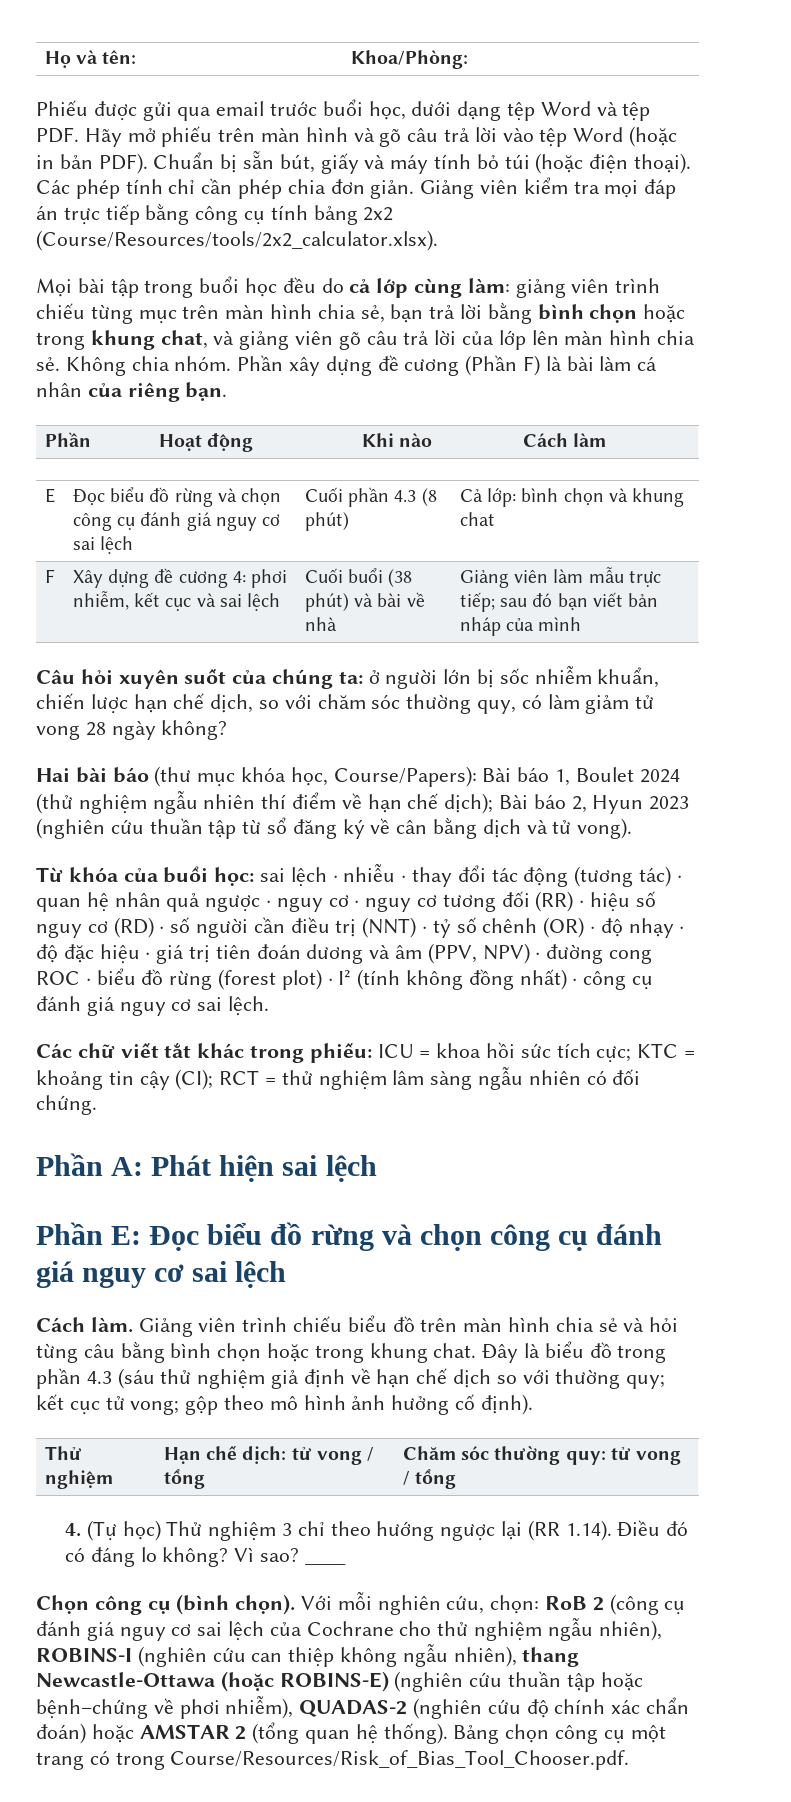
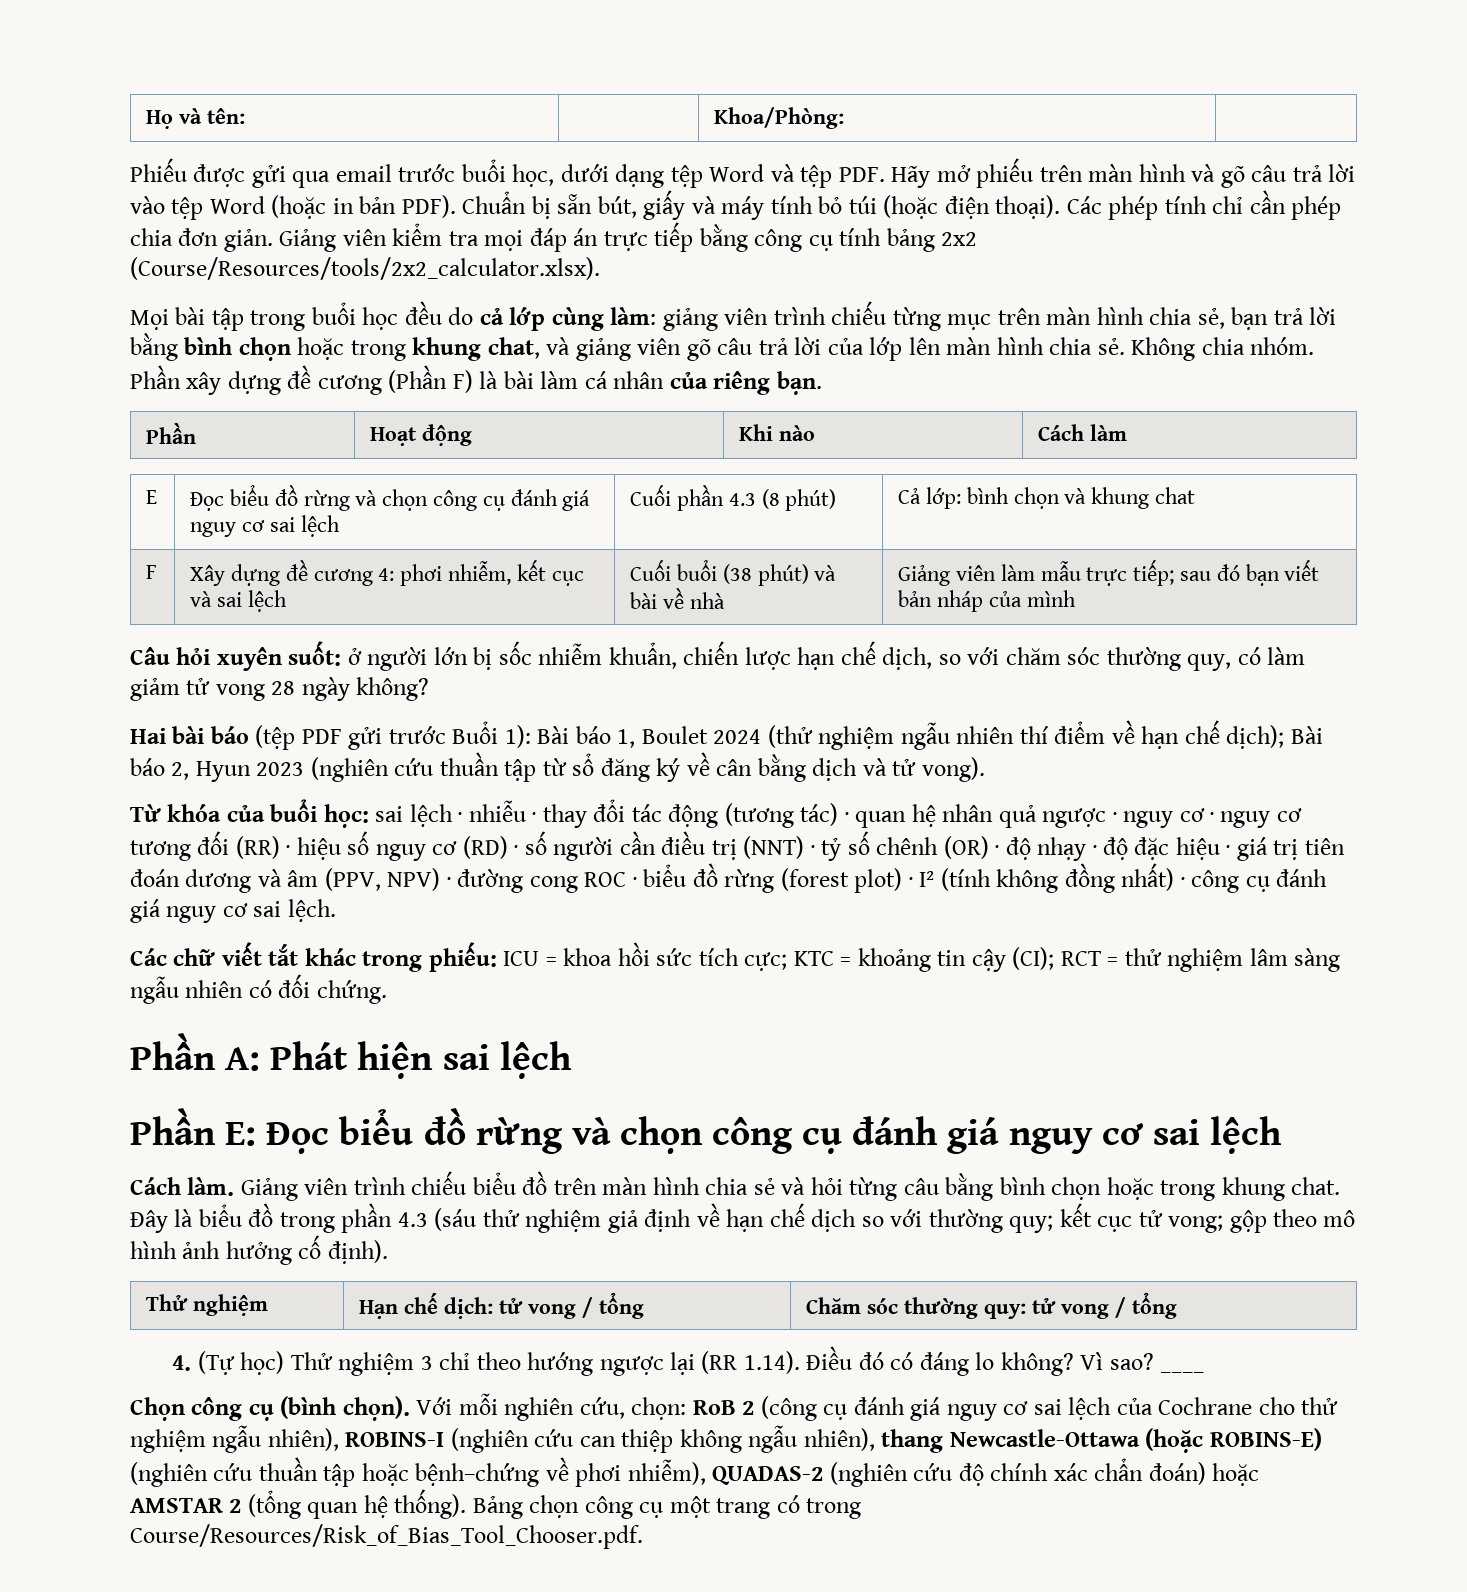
[184,669,363,689] suốt của chúng ta: -> [288,641,342,666] suốt:
[154,766,477,787] (thư mục khóa học, Course/Papers): -> [255,721,531,750] (tệp PDF gửi trước Buổi 1):

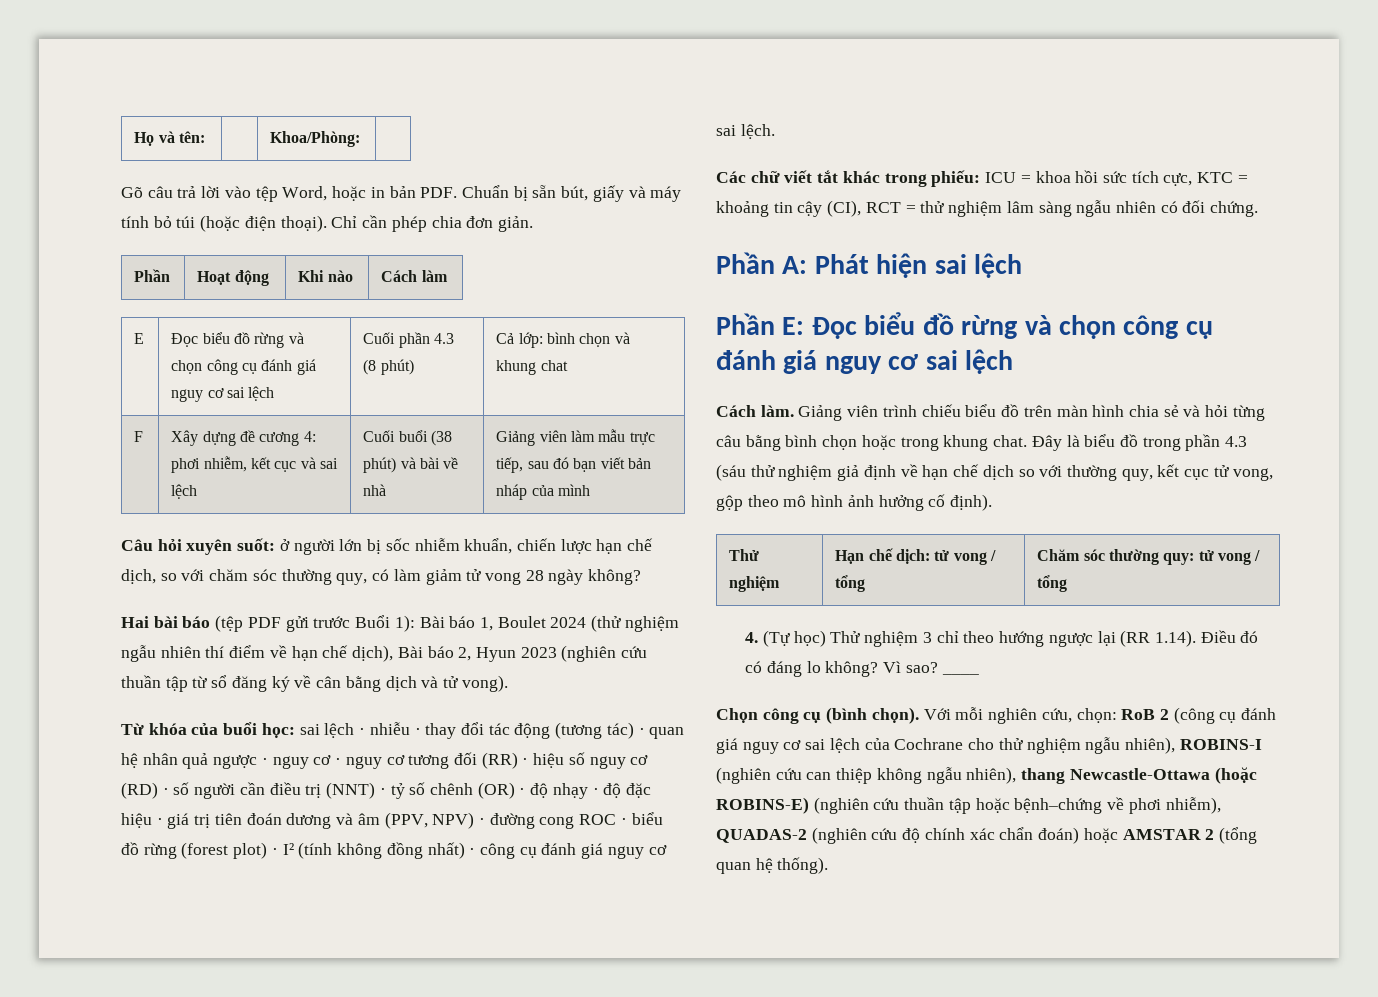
[130,158,1245,188] Phiếu được gửi qua email trước buổi học, dưới dạng tệp Word và tệp PDF. Hãy mở phiếu trên màn hình và gõ -> [121,187,143,198] Gõ
[209,195,327,219] Word (hoặc -> [282,186,367,201] Word, hoặc
[401,195,456,218] PDF). -> [420,187,458,198] PDF.
[1066,196,1244,220] Các phép tính chỉ -> [331,216,358,228] Chỉ
[279,222,978,252] [130,257,600,280] [130,301,1337,331] [130,333,1315,361] [130,365,822,395] Giảng viên kiểm tra mọi đáp án trực tiếp bằng công cụ tính bảng 2x2 (Course/Resources/tools/2x2_calculator.xlsx). // Mọi bài tập trong buổi học đều do cả lớp cùng làm: giảng viên trình chiếu từng mục trên màn hình chia sẻ, bạn trả lời bằng bình chọn hoặc trong khung chat, và giảng viên gõ câu trả lời của lớp lên màn hình chia sẻ. Không chia nhóm. Phần xây dựng đề cương (Phần F) là bài làm cá nhân của riêng bạn. -> (533, 224) none
[1133,560,1175,586] tiếp; -> [496,457,524,473] tiếp,
[1226,725,1285,749] dịch); -> [352,645,394,662] dịch),
[744,952,788,971] cực; -> [1163,173,1193,186] cực,
[1012,947,1055,970] (CI); -> [827,200,862,217] (CI),
[1009,1215,1054,1233] quy; -> [1121,469,1153,481] quy,
[1168,1215,1224,1233] vong; -> [1232,468,1273,481] vong,
[472,1495,862,1519] [130,1524,643,1549] Bảng chọn công cụ một trang có trong Course/Resources/Risk_of_Bias_Tool_Chooser.pdf. -> (829, 865) none

